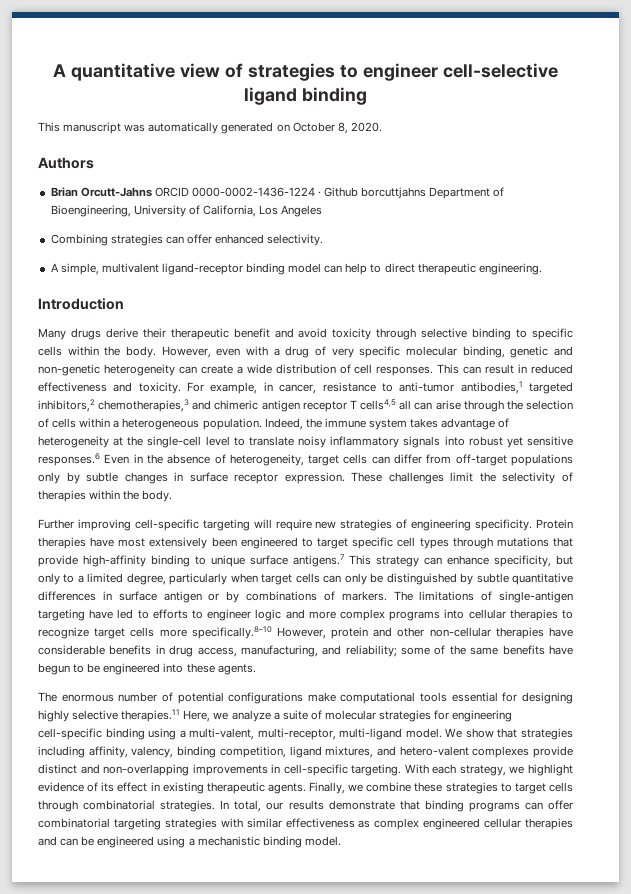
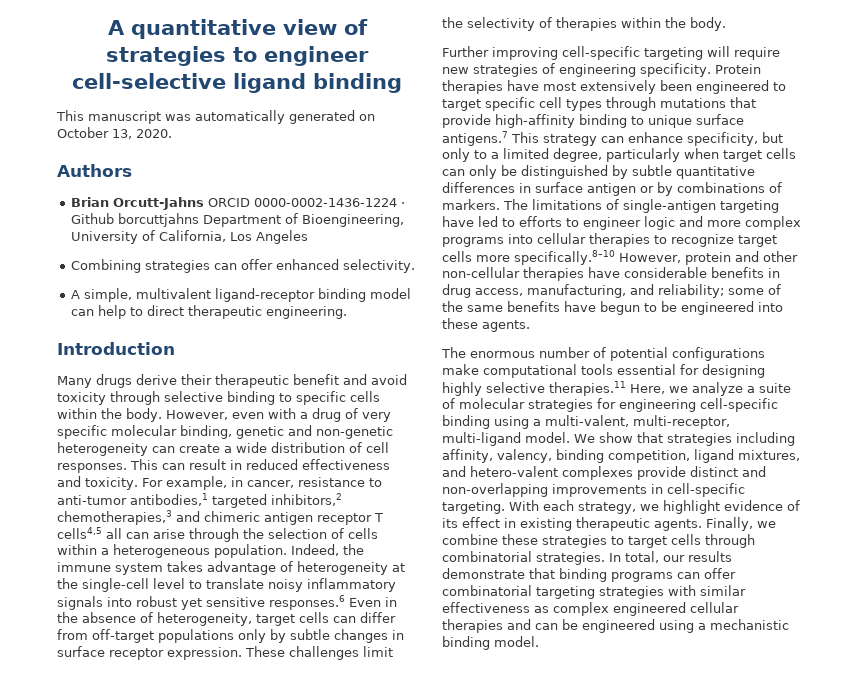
[337,122,348,134] 8, -> [112,129,132,139] 13,

